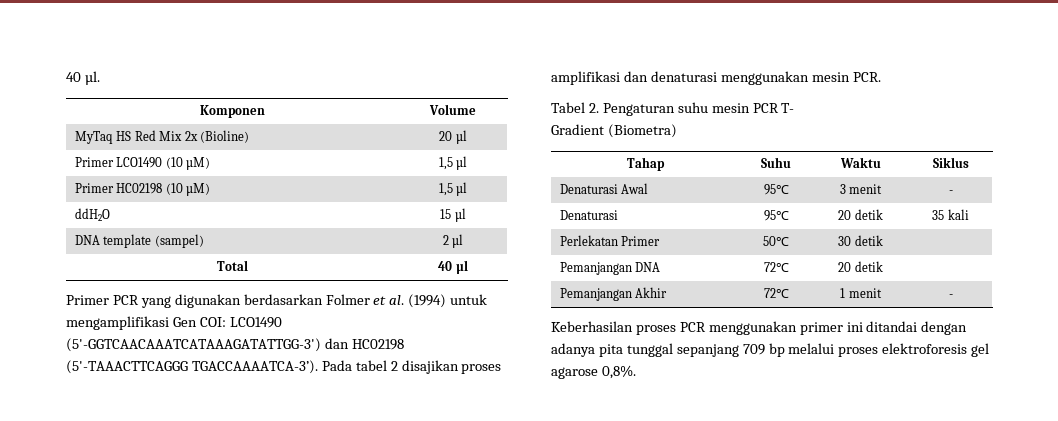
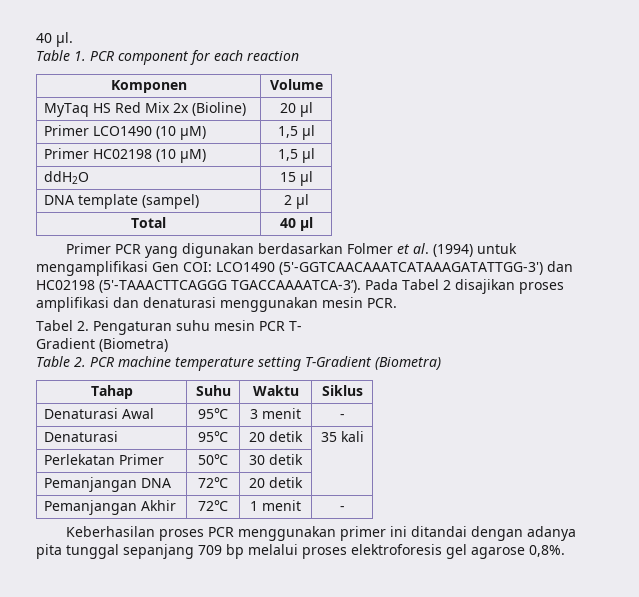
(100, 78) none -> [36,50,299,65] // Table 1. PCR component for each reaction
[355,360,387,371] tabel -> [402,279,439,290] Tabel
(677, 131) none -> [36,356,441,371] // Table 2. PCR machine temperature setting T-Gradient (Biometra)

